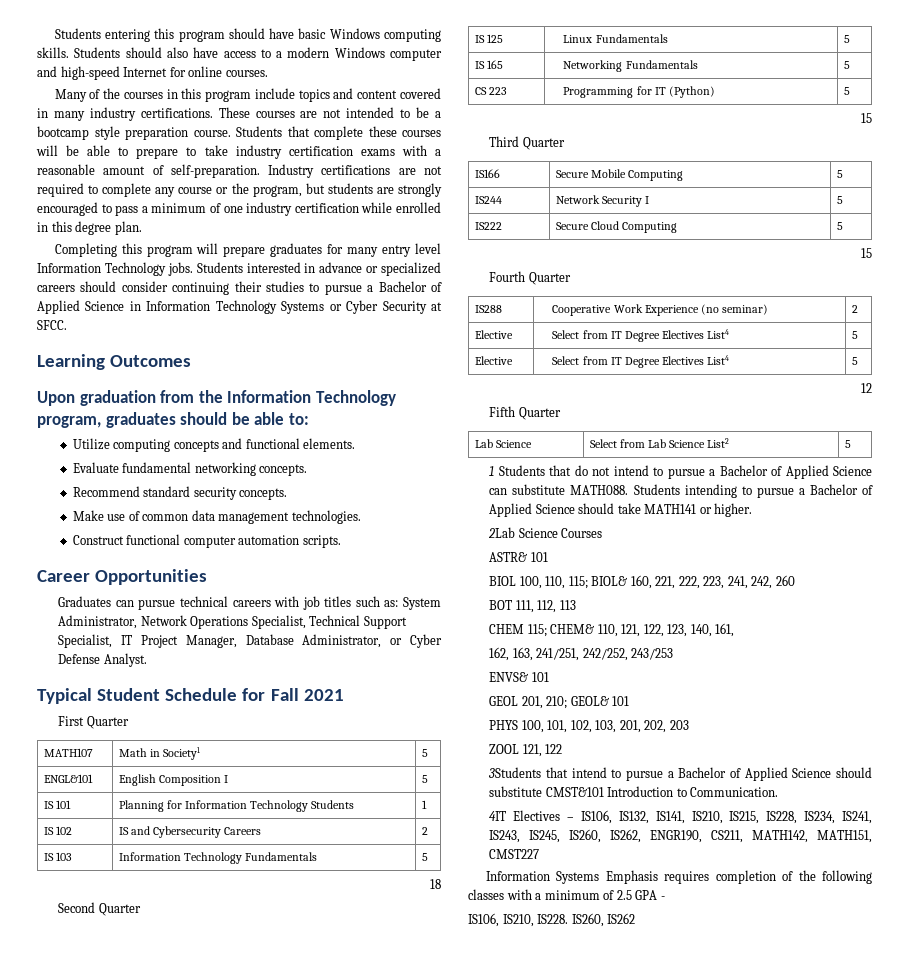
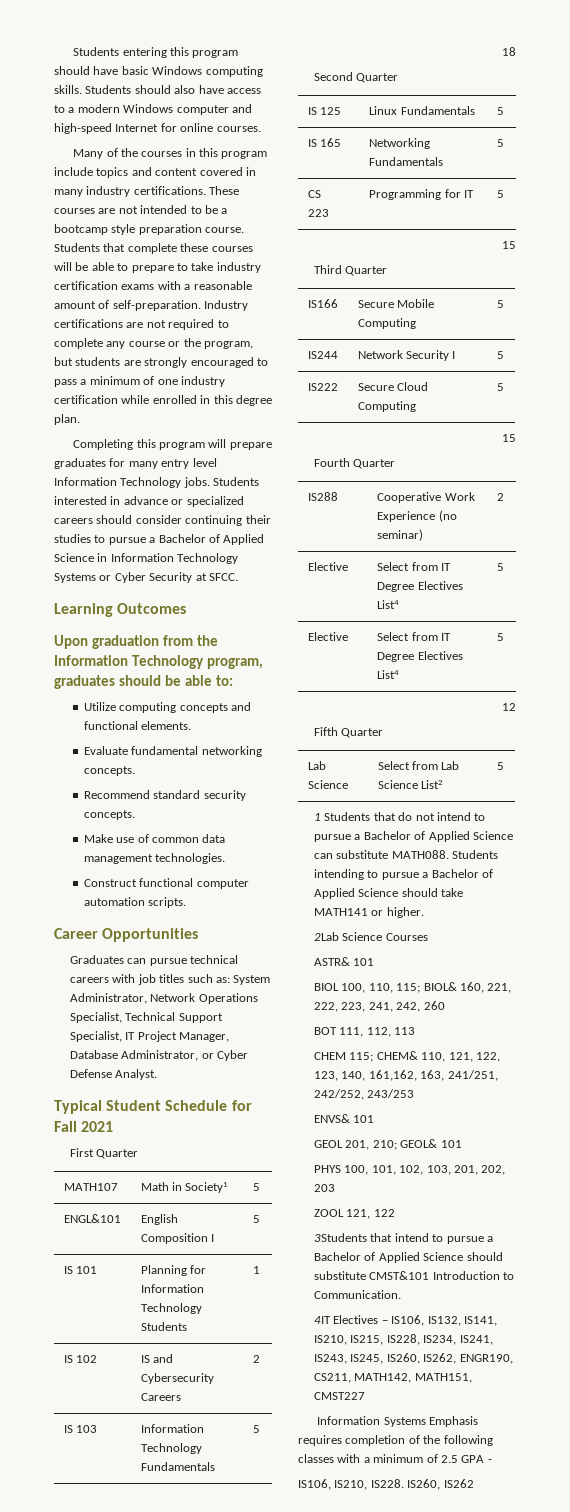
[668,86,715,98] (Python) -> (475, 194) none
[715,623,735,637] [489,647,510,661] 161, // 162, -> [368,1070,417,1081] 161,162,

